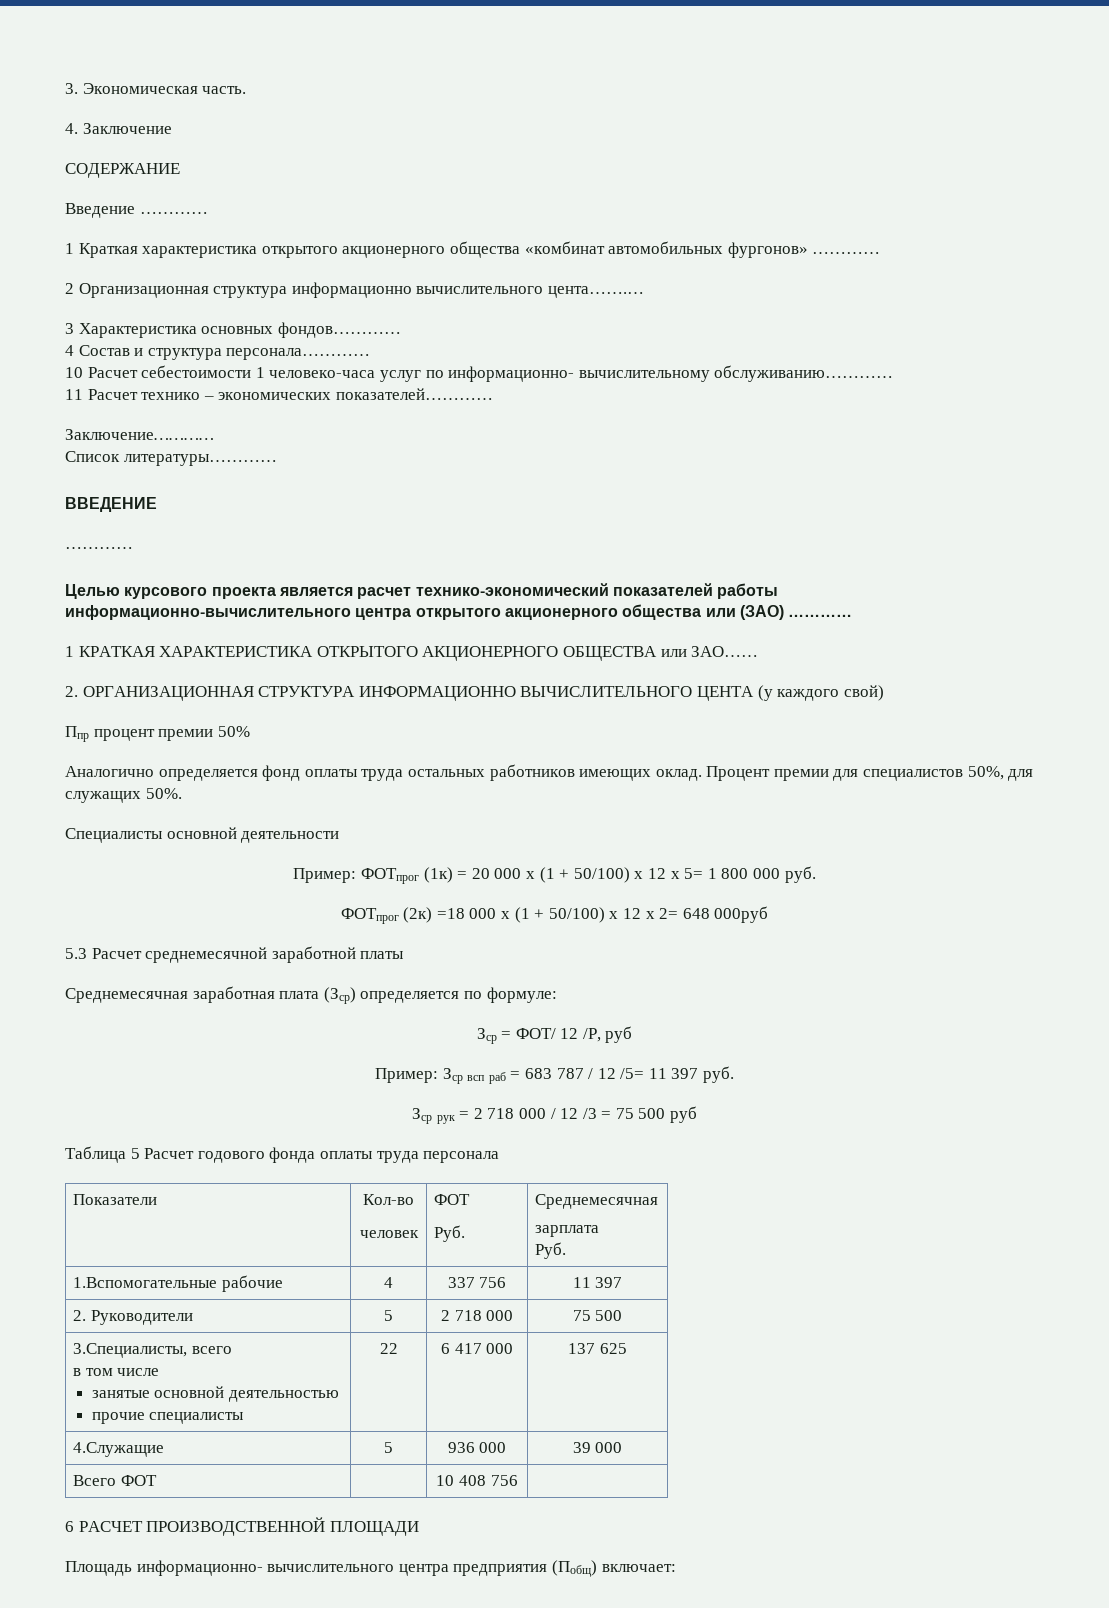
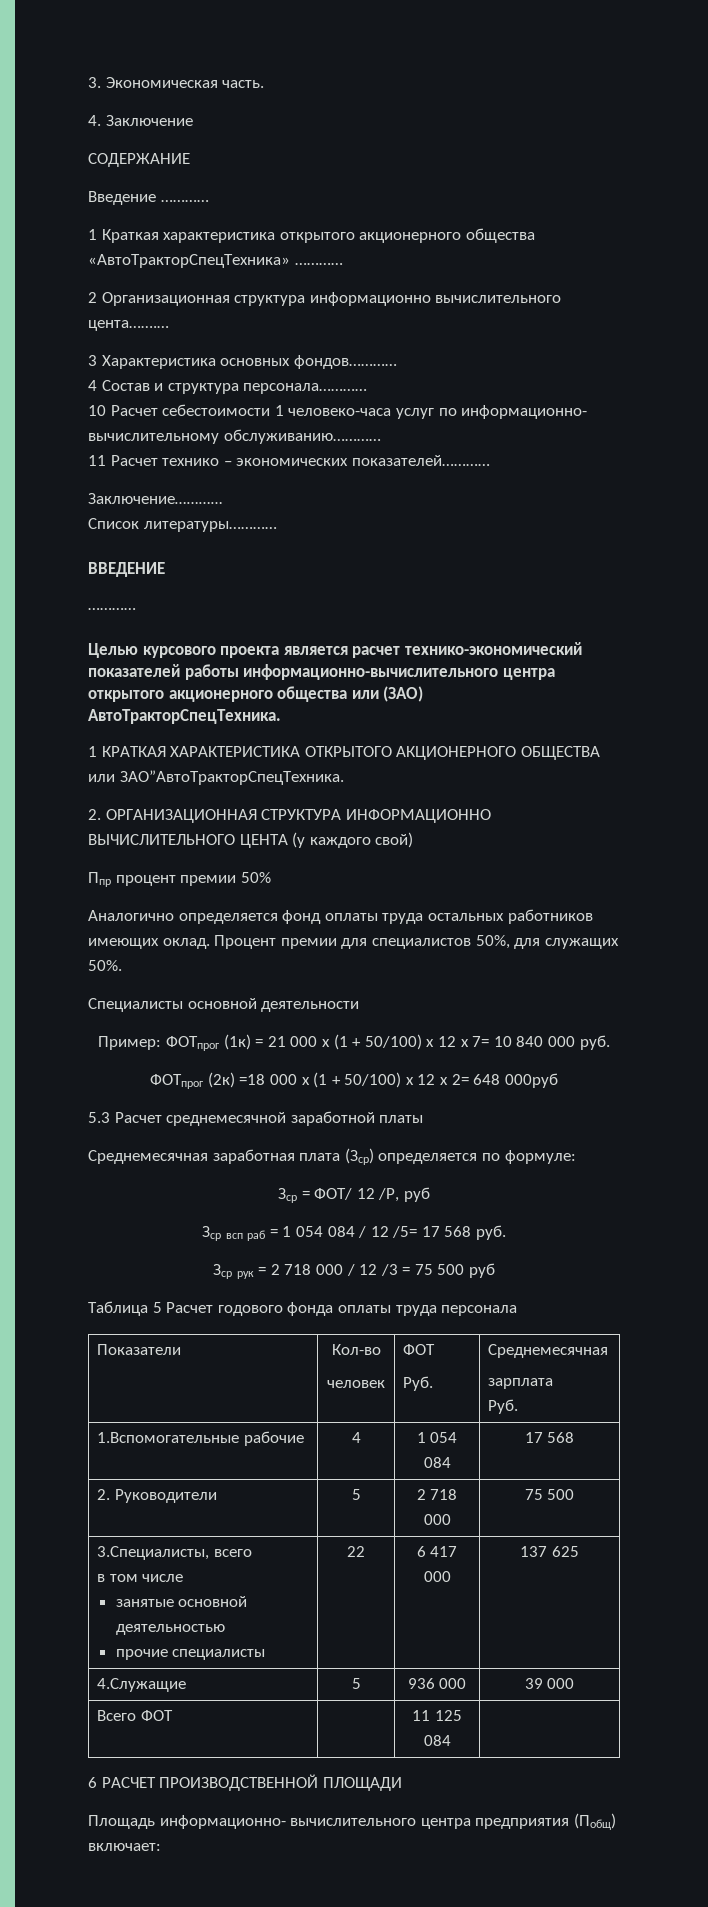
[524,241,808,258] «комбинат автомобильных фургонов» -> [88,254,290,268] «АвтоТракторСпецТехника»
[788,614,853,617] ………… -> [88,709,281,724] АвтоТракторСпецТехника.
[691,646,759,657] ЗАО…… -> [119,770,344,785] ЗАО”АвтоТракторСпецТехника.
[471,867,749,883] 20 000 х (1 + 50/100) х 12 х 5= 1 800 -> [267,1034,544,1050] 21 000 х (1 + 50/100) х 12 х 7= 10 840
[374,1068,438,1083] Пример: -> (430, 1194) none
[524,1068,584,1079] 683 787 -> [282,1226,355,1237] 1 054 084
[648,1068,699,1079] 11 397 -> [421,1226,472,1237] 17 568
[447,1277,507,1288] [572,1277,623,1288] 337 756 | 11 397 -> [416,1432,458,1443] [423,1457,451,1468] [524,1432,575,1443] 1 054 084 | 17 568
[436,1475,518,1486] 10 408 756 -> [412,1710,462,1721] [423,1735,451,1746] 11 125 084

